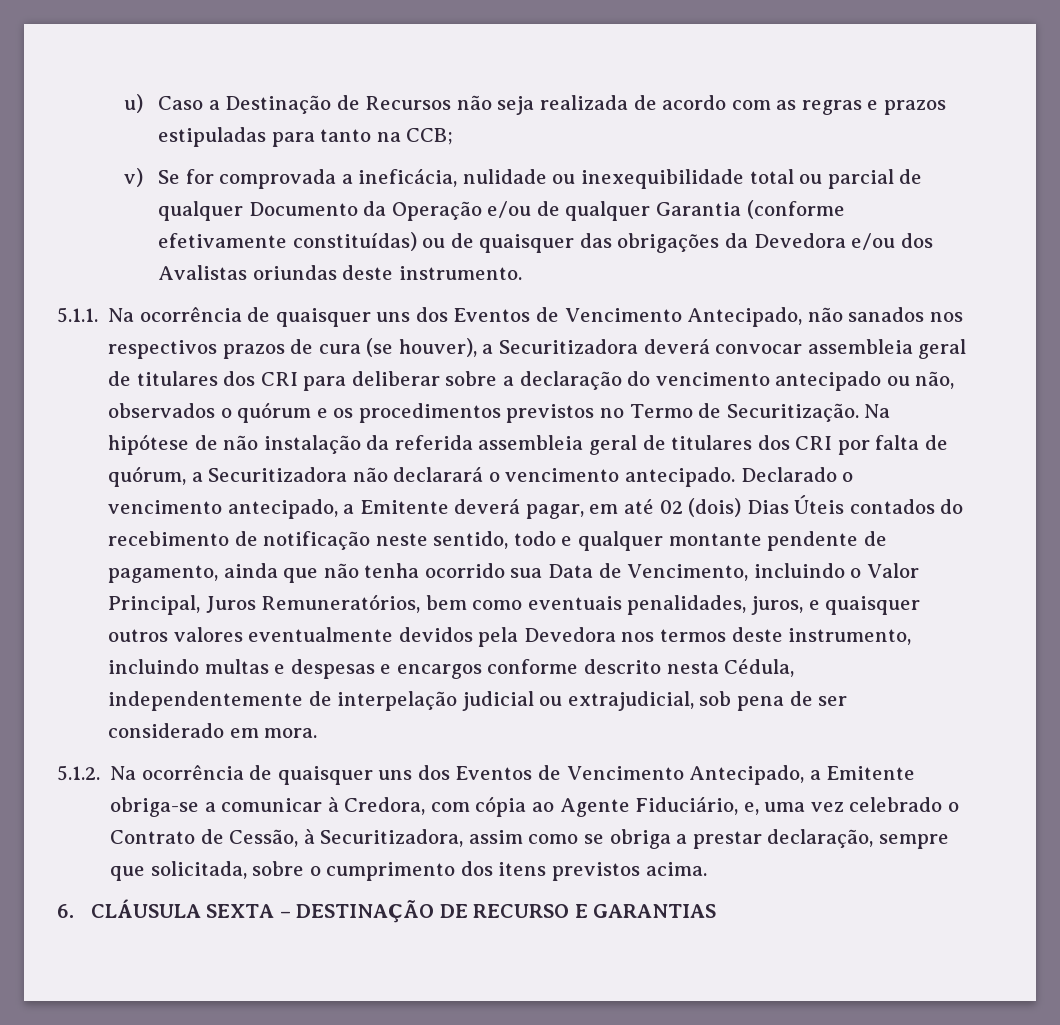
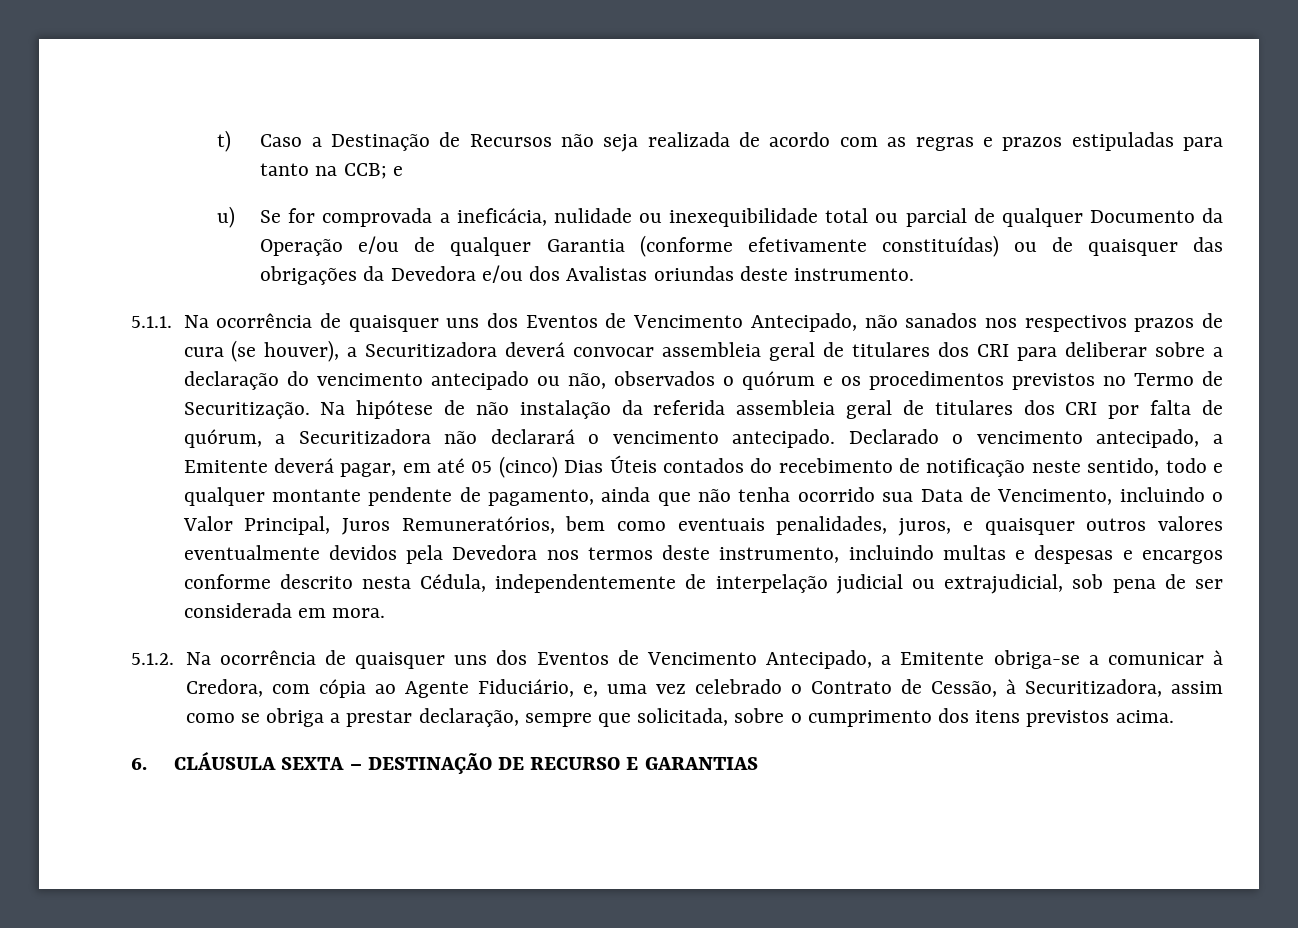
[124,94,144,113] u) -> [217,130,232,152] t)
[124,168,144,187] // v) -> [392,166,403,176] [217,206,236,228] e // u)
[659,498,742,517] 02 (dois) -> [471,456,558,478] 05 (cinco)
[108,723,225,738] considerado -> [183,603,292,618] considerada

